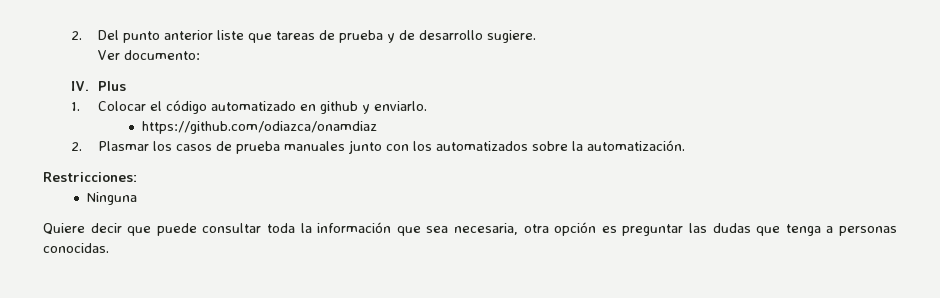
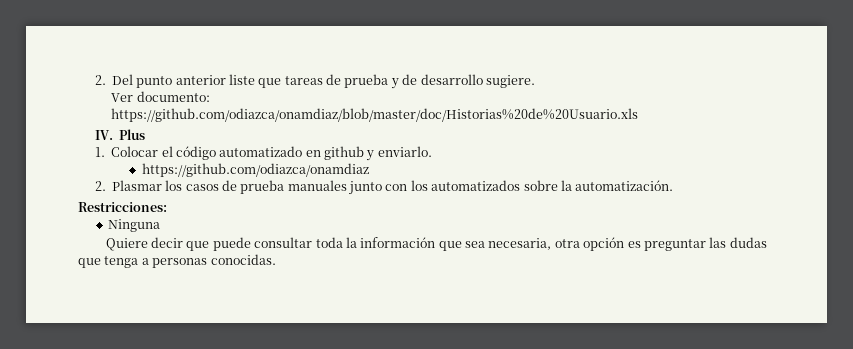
(201, 55) none -> [111,108,639,122] // https://github.com/odiazca/onamdiaz/blob/master/doc/Historias%20de%20Usuario.xls

